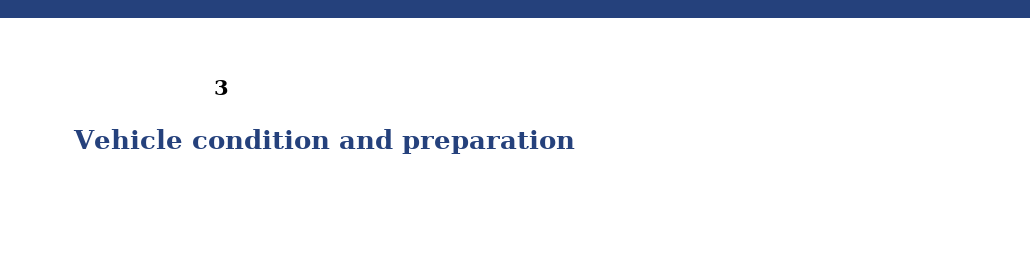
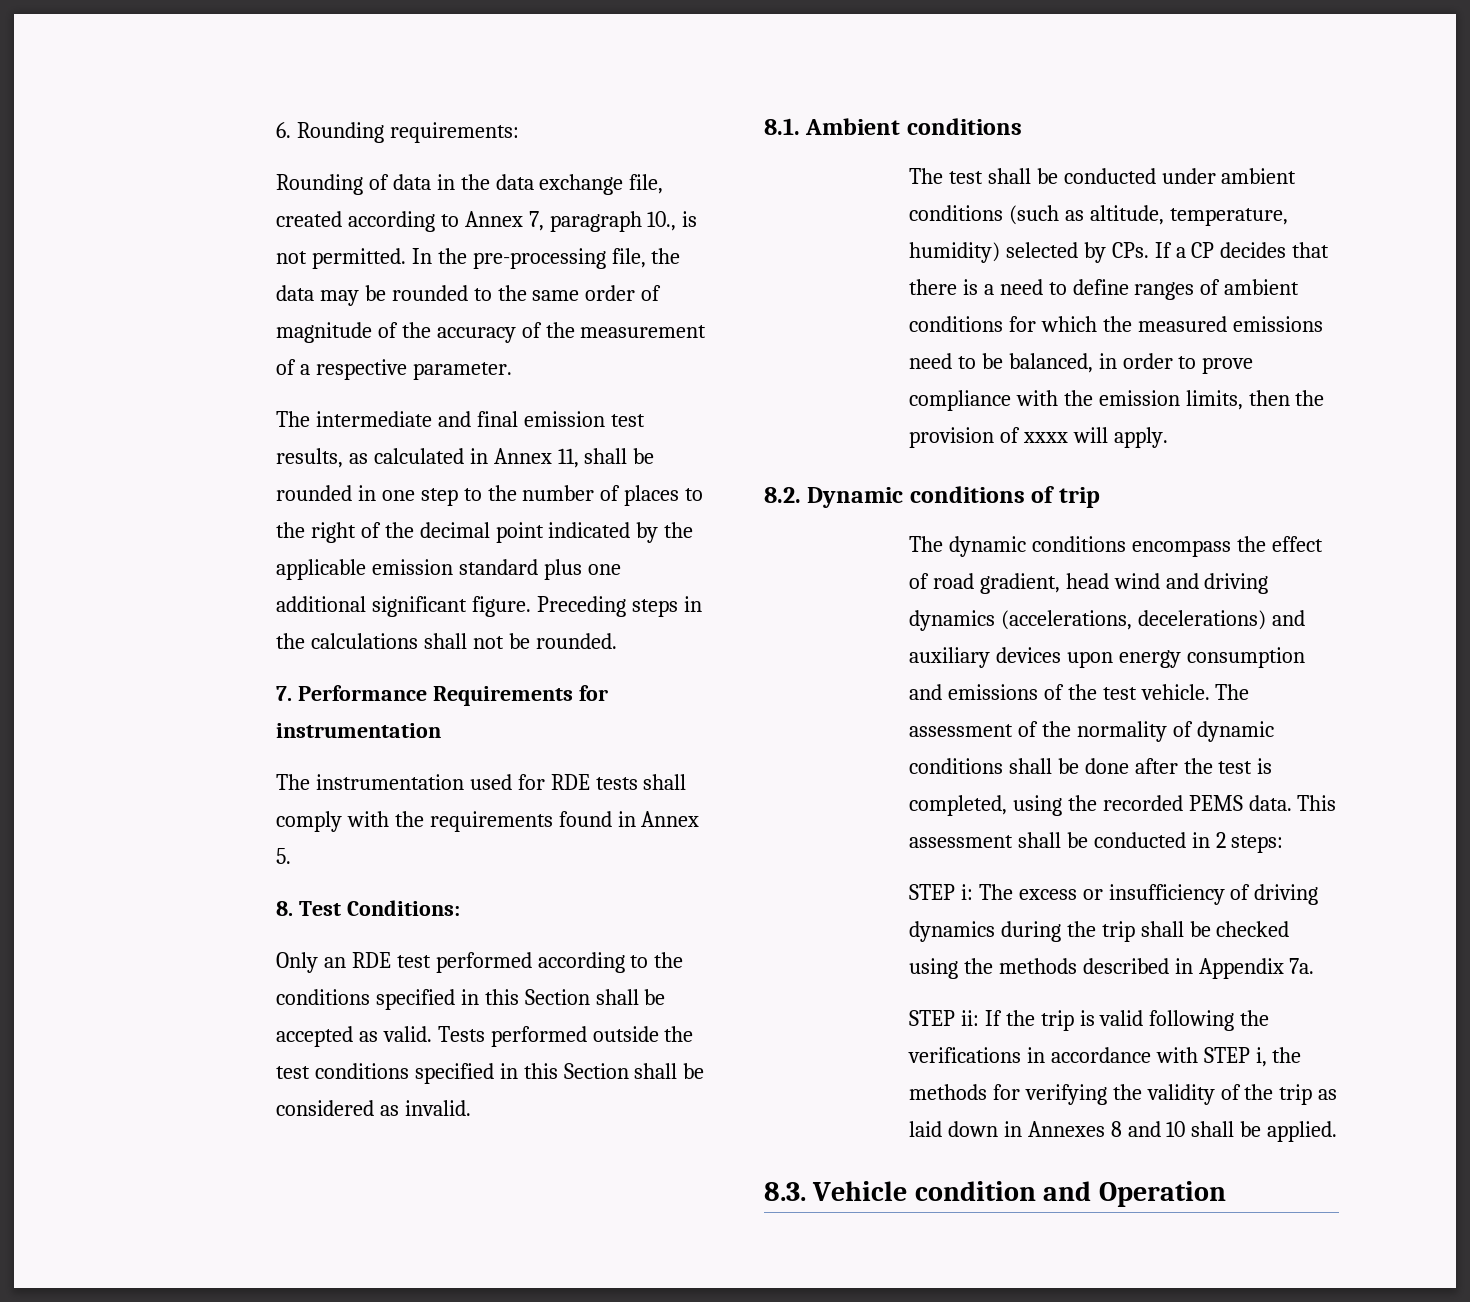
[213,80,229,95] 3 // -> [275,122,519,143] [275,174,664,195] [275,211,698,232] [275,248,681,269] [275,285,662,306] [275,322,707,343] [275,359,512,380] [275,411,645,427] [275,448,655,468] [275,485,704,506] [275,522,694,543] [275,559,621,580] [275,596,702,617] [275,633,617,649] [275,685,608,706] [275,723,441,738] [275,774,687,790] [275,811,700,832] [275,848,291,864] [275,900,460,916] [275,952,684,973] [275,989,666,1010] [275,1026,694,1047] [275,1063,705,1084] [275,1100,471,1116] [764,118,1022,135] [908,168,1297,184] [908,205,1288,226] [908,242,1330,263] [908,279,1300,300] [908,316,1323,332] [908,353,1254,374] [908,390,1325,411] [908,427,1168,448] [764,486,1100,508] [908,536,1323,557] [908,573,1269,594] [908,610,1305,631] [908,647,1305,668] [908,684,1250,700] [908,721,1274,742] [908,758,1273,774] [908,795,1337,816] [908,832,1284,853] [908,884,1319,905] [908,921,1290,942] [908,958,1315,979] [908,1010,1270,1031] [907,1047,1302,1067] [908,1084,1338,1105] [908,1121,1338,1142] [764,1182,806,1201] 6. Rounding requirements: // Rounding of data in the data exchange file, created according to Annex 7, paragraph 10., is not permitted. In the pre-processing file, the data may be rounded to the same order of magnitude of the accuracy of the measurement of a respective parameter. // The intermediate and final emission test results, as calculated in Annex 11, shall be rounded in one step to the number of places to the right of the decimal point indicated by the applicable emission standard plus one additional significant figure. Preceding steps in the calculations shall not be rounded. // 7. Performance Requirements for instrumentation // The instrumentation used for RDE tests shall comply with the requirements found in Annex 5. // 8. Test Conditions: // Only an RDE test performed according to the conditions specified in this Section shall be accepted as valid. Tests performed outside the test conditions specified in this Section shall be considered as invalid. // 8.1. Ambient conditions // The test shall be conducted under ambient conditions (such as altitude, temperature, humidity) selected by CPs. If a CP decides that there is a need to define ranges of ambient conditions for which the measured emissions need to be balanced, in order to prove compliance with the emission limits, then the provision of xxxx will apply. // 8.2. Dynamic conditions of trip // The dynamic conditions encompass the effect of road gradient, head wind and driving dynamics (accelerations, decelerations) and auxiliary devices upon energy consumption and emissions of the test vehicle. The assessment of the normality of dynamic conditions shall be done after the test is completed, using the recorded PEMS data. This assessment shall be conducted in 2 steps: // STEP i: The excess or insufficiency of driving dynamics during the trip shall be checked using the methods described in Appendix 7a. // STEP ii: If the trip is valid following the verifications in accordance with STEP i, the methods for verifying the validity of the trip as laid down in Annexes 8 and 10 shall be applied. // 8.3.
[401,130,575,154] preparation -> [1098,1181,1226,1207] Operation

